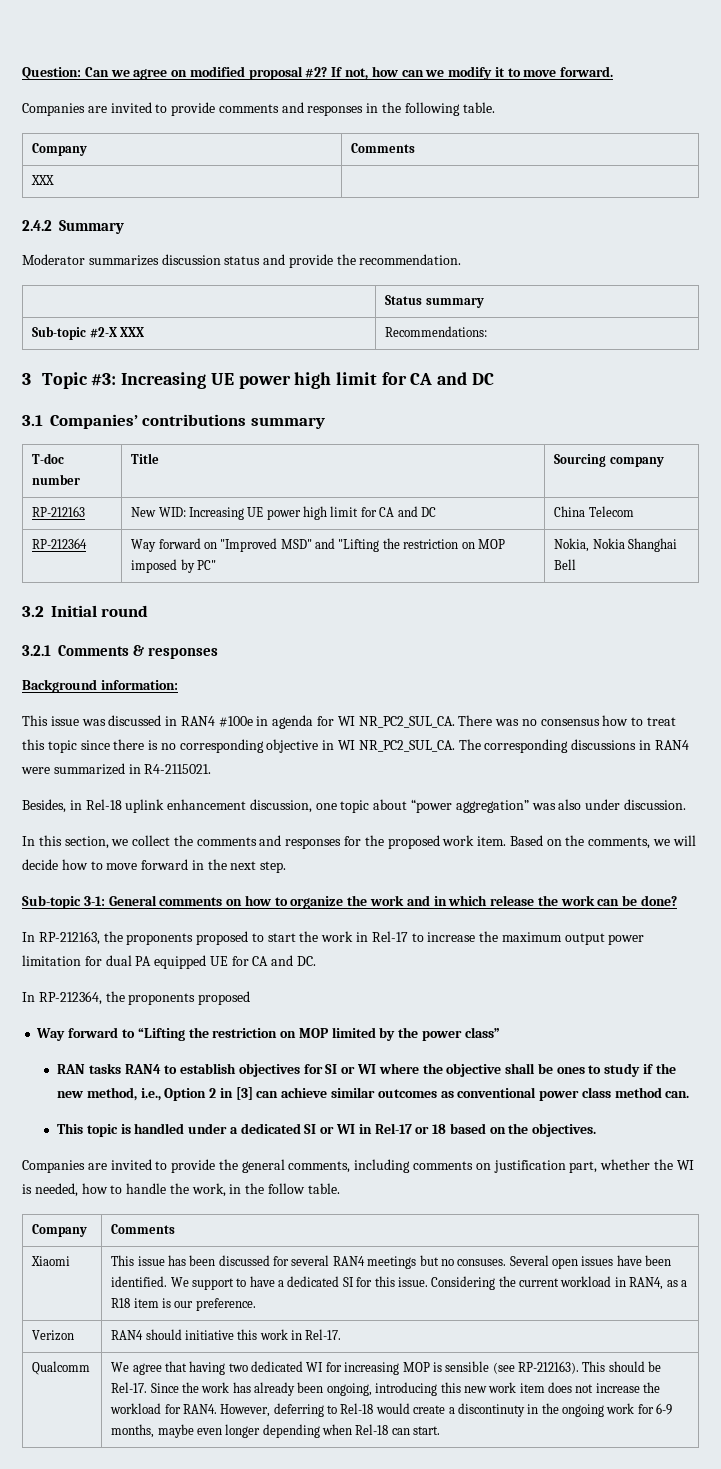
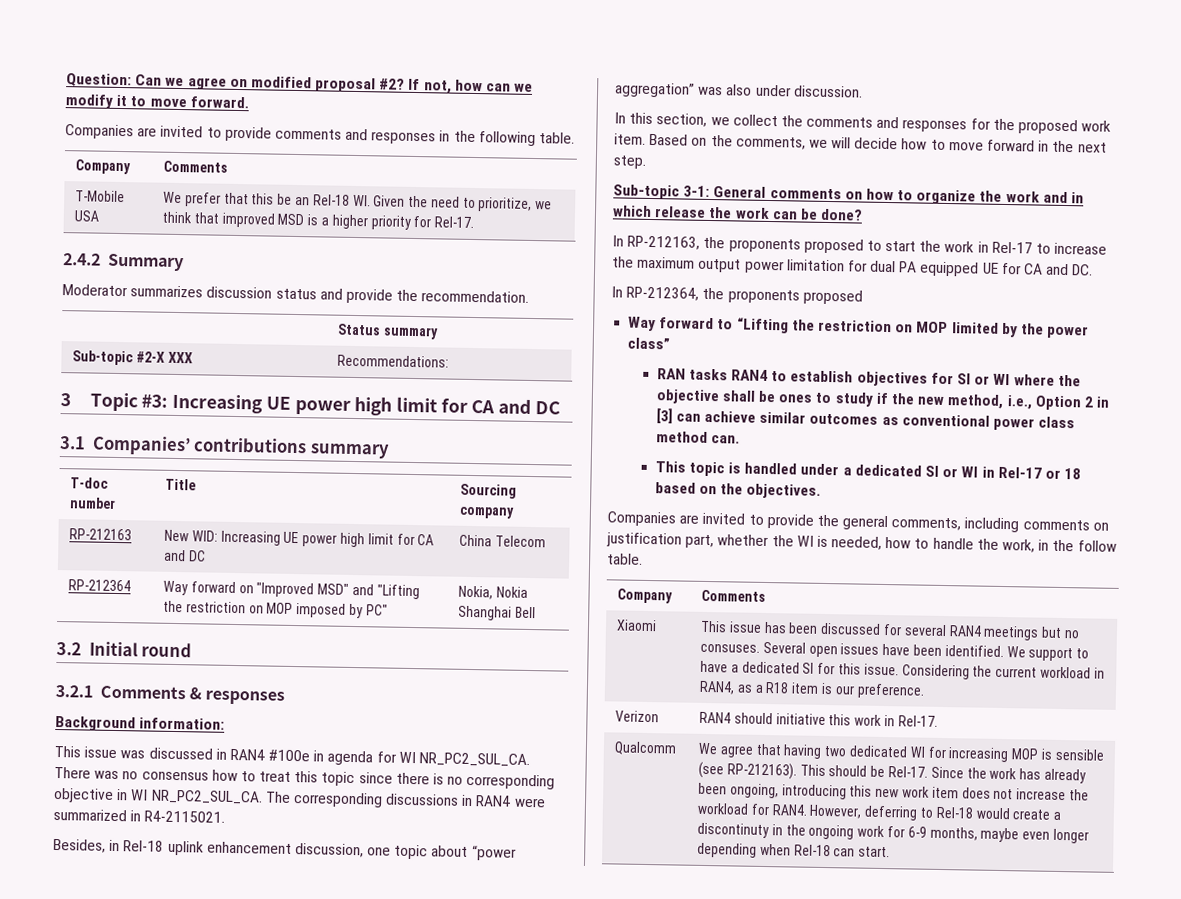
[31,175,55,185] XXX | -> [75,190,126,203] [74,210,100,222] [163,191,553,212] [162,211,475,230] T-Mobile USA | We prefer that this be an Rel-18 WI. Given the need to prioritize, we think that improved MSD is a higher priority for Rel-17.

